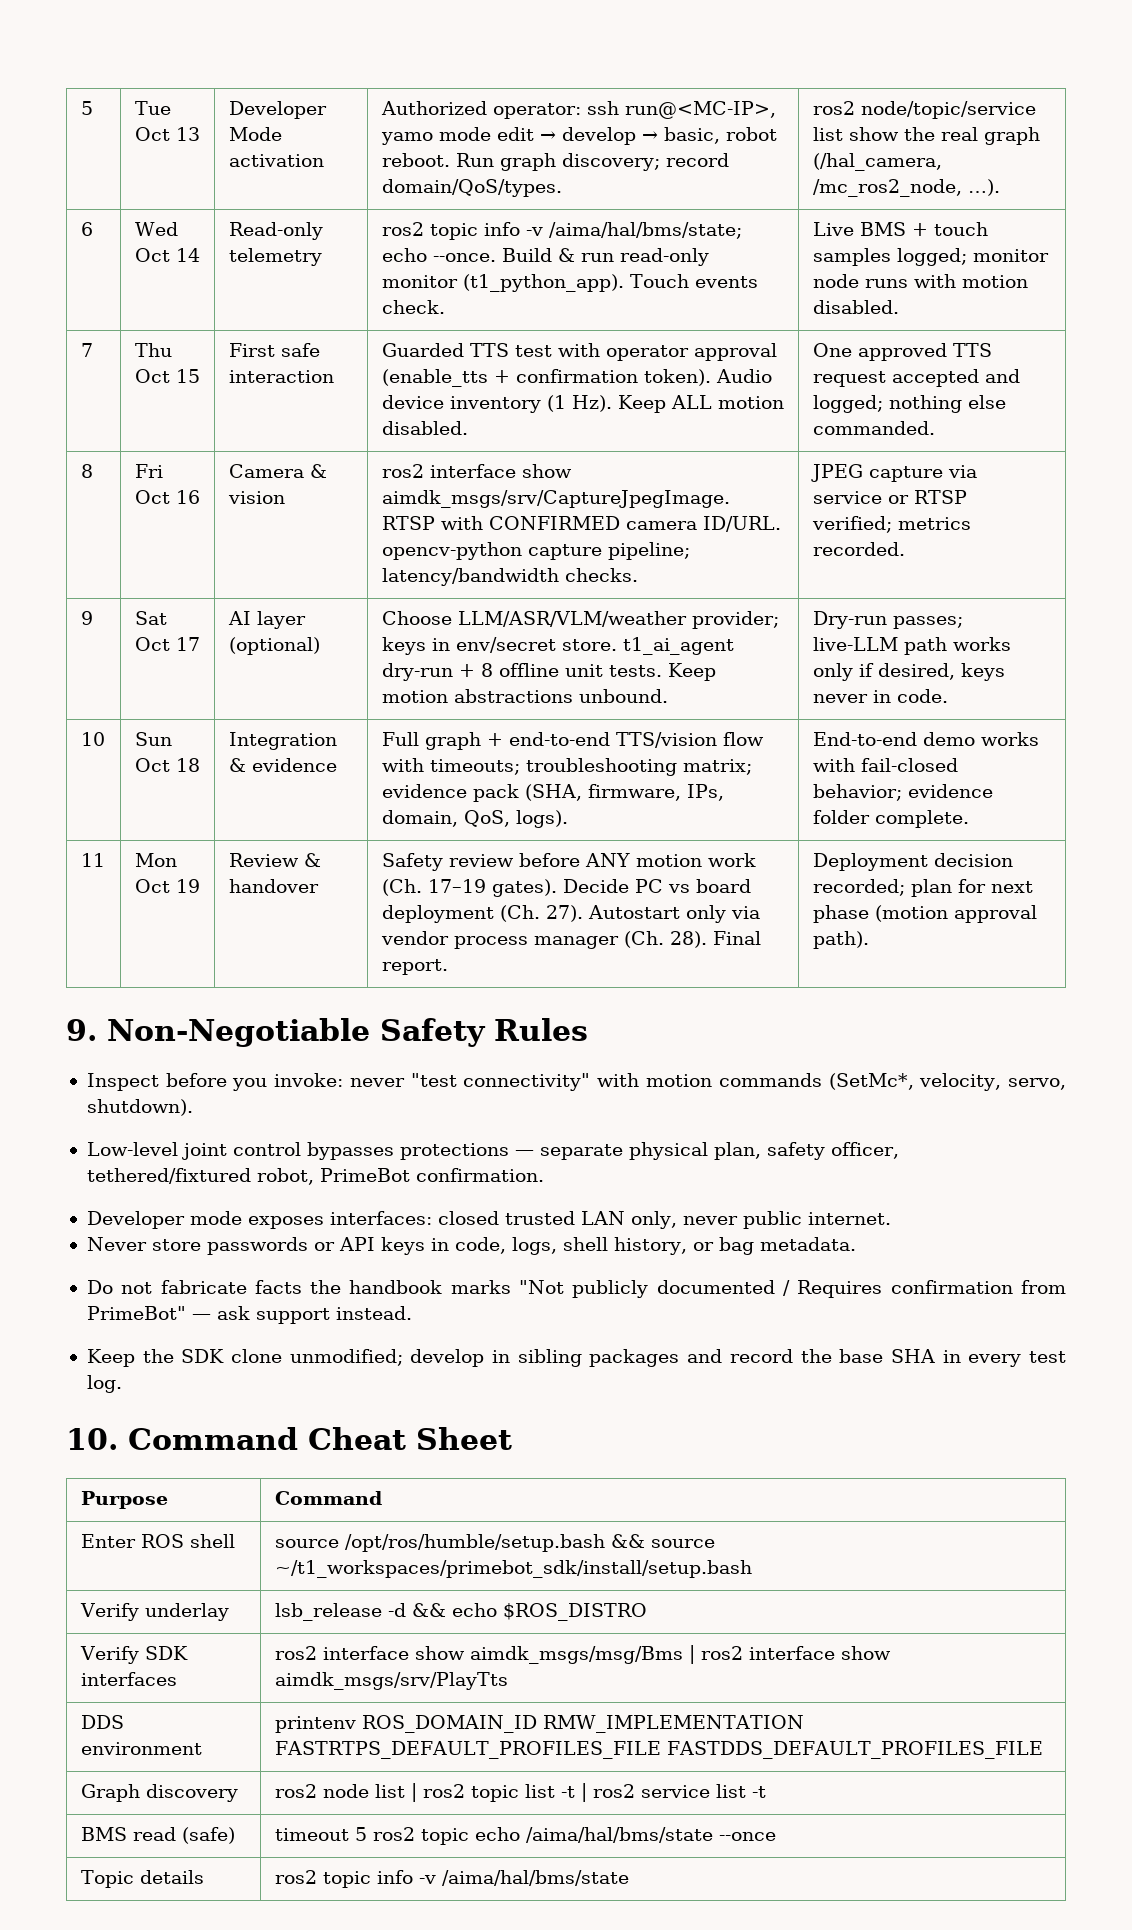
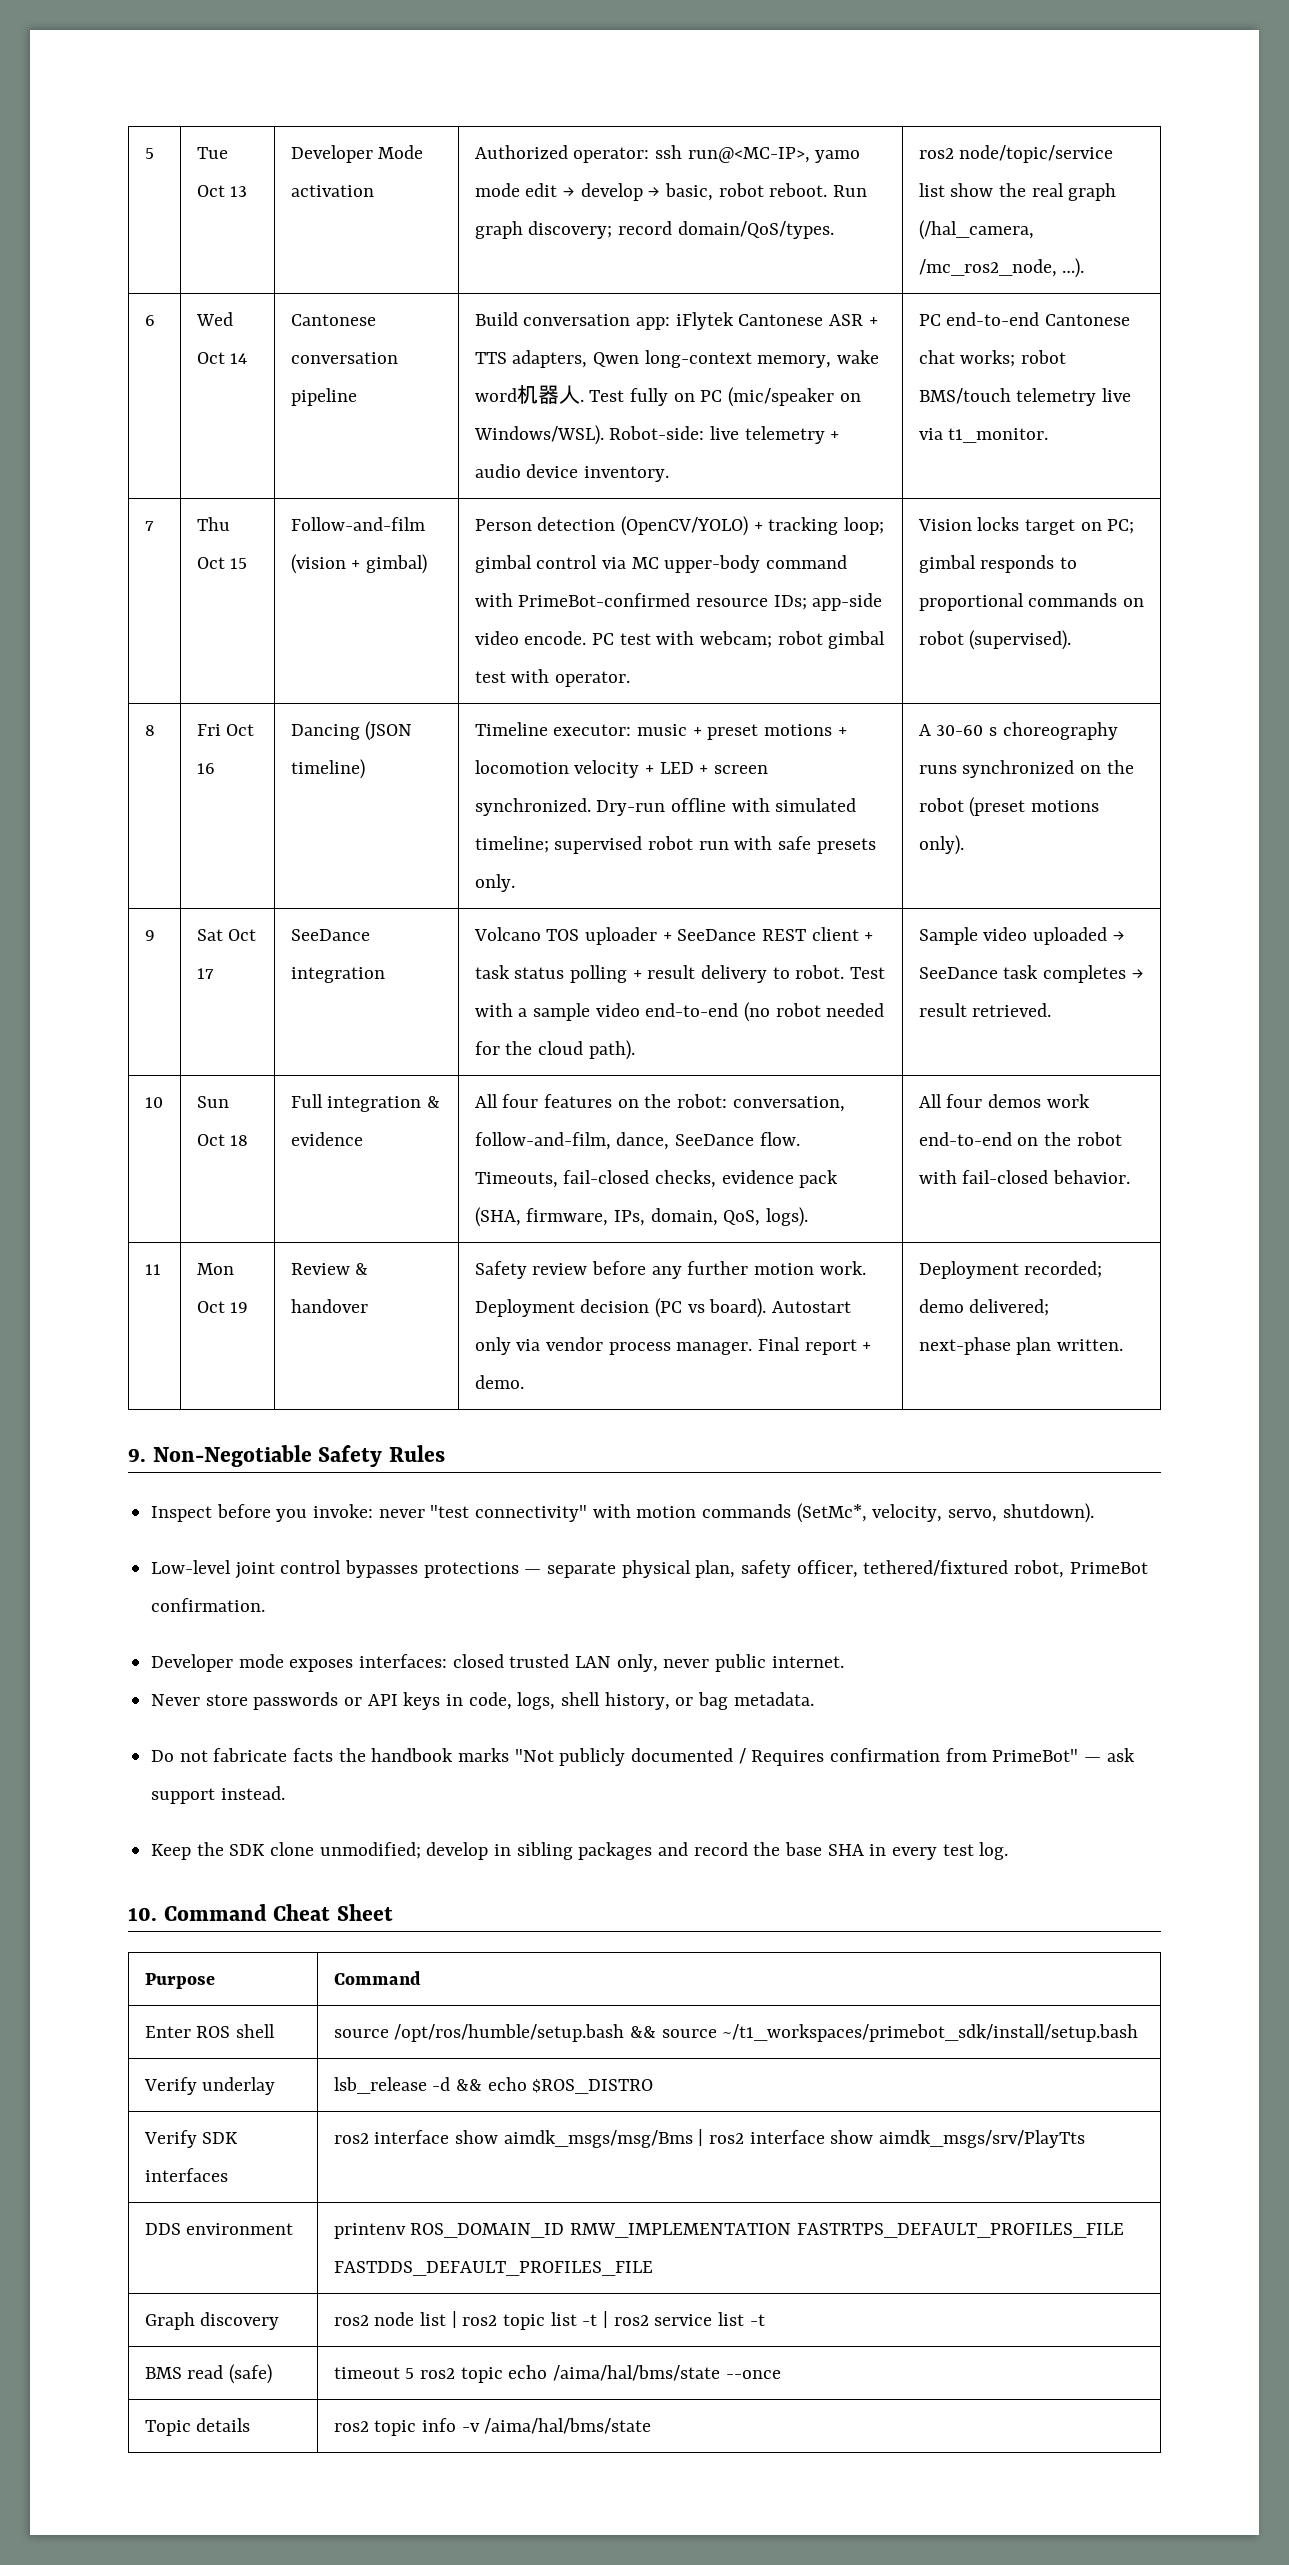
[228,222,323,240] [228,248,322,266] [381,222,742,240] [381,248,709,266] [381,274,758,292] [381,300,445,314] [812,222,988,236] [812,248,1049,266] [812,274,1028,288] [812,300,899,314] [80,343,93,357] [134,343,172,357] [134,369,200,383] [228,343,320,357] [228,370,334,383] [381,343,777,361] [381,369,772,387] [381,395,784,413] [381,421,468,435] [812,343,992,361] [812,369,1020,387] [812,395,1006,413] [812,421,935,435] [80,464,93,478] [134,464,163,478] [134,490,200,504] [228,464,327,478] [227,491,285,504] [381,464,572,478] [381,490,730,508] [381,516,781,532] [381,542,690,560] [381,568,638,586] [810,464,977,482] [812,490,967,504] [811,516,971,533] [812,542,905,556] [80,611,93,625] [134,611,167,625] [134,637,200,651] [227,611,306,629] [228,637,320,655] [381,611,779,629] [381,637,734,655] [381,663,716,681] [381,689,668,703] [812,611,963,629] [812,637,1011,655] [812,663,1005,681] [812,689,948,703] Read-only telemetry | ros2 topic info -v /aima/hal/bms/state; echo --once. Build & run read-only monitor (t1_python_app). Touch events check. | Live BMS + touch samples logged; monitor node runs with motion disabled. // 7 | Thu Oct 15 | First safe interaction | Guarded TTS test with operator approval (enable_tts + confirmation token). Audio device inventory (1 Hz). Keep ALL motion disabled. | One approved TTS request accepted and logged; nothing else commanded. // 8 | Fri Oct 16 | Camera & vision | ros2 interface show aimdk_msgs/srv/CaptureJpegImage. RTSP with CONFIRMED camera ID/URL. opencv-python capture pipeline; latency/bandwidth checks. | JPEG capture via service or RTSP verified; metrics recorded. // 9 | Sat Oct 17 | AI layer (optional) | Choose LLM/ASR/VLM/weather provider; keys in env/secret store. t1_ai_agent dry-run + 8 offline unit tests. Keep motion abstractions unbound. | Dry-run passes; live-LLM path works only if desired, keys never in code. -> [290,314,376,326] [290,352,398,364] [290,388,357,406] [474,312,878,330] [474,350,880,368] [474,385,861,407] [473,425,840,445] [474,464,669,482] [918,312,1130,326] [918,350,1066,367] [918,388,1131,406] [918,428,1049,443] [144,521,154,531] [196,517,230,531] [196,557,248,569] [290,517,425,531] [290,554,427,574] [474,516,885,536] [474,555,848,573] [474,593,883,611] [474,631,886,649] [474,669,630,687] [917,517,1135,535] [918,555,1077,573] [918,593,1144,611] [918,630,1072,650] [144,725,155,736] [196,724,255,736] [196,763,215,774] [290,721,413,741] [290,759,365,779] [474,722,847,740] [474,760,769,778] [474,798,857,816] [474,836,876,854] [474,874,515,892] [918,722,1118,740] [918,760,1134,778] [918,797,1099,817] [918,835,964,855] [144,930,155,941] [196,929,257,941] [196,968,214,979] [290,929,370,941] [290,967,385,983] [473,927,874,945] [474,965,886,983] [474,1002,885,1022] [474,1040,635,1060] [918,927,1125,945] [918,965,1144,983] [918,1003,1052,1017] Cantonese conversation pipeline | Build conversation app: iFlytek Cantonese ASR + TTS adapters, Qwen long-context memory, wake word机器人. Test fully on PC (mic/speaker on Windows/WSL). Robot-side: live telemetry + audio device inventory. | PC end-to-end Cantonese chat works; robot BMS/touch telemetry live via t1_monitor. // 7 | Thu Oct 15 | Follow-and-film (vision + gimbal) | Person detection (OpenCV/YOLO) + tracking loop; gimbal control via MC upper-body command with PrimeBot-confirmed resource IDs; app-side video encode. PC test with webcam; robot gimbal test with operator. | Vision locks target on PC; gimbal responds to proportional commands on robot (supervised). // 8 | Fri Oct 16 | Dancing (JSON timeline) | Timeline executor: music + preset motions + locomotion velocity + LED + screen synchronized. Dry-run offline with simulated timeline; supervised robot run with safe presets only. | A 30-60 s choreography runs synchronized on the robot (preset motions only). // 9 | Sat Oct 17 | SeeDance integration | Volcano TOS uploader + SeeDance REST client + task status polling + result delivery to robot. Test with a sample video end-to-end (no robot needed for the cloud path). | Sample video uploaded → SeeDance task completes → result retrieved.
[228,732,337,750] Integration -> [290,1094,422,1112] Full integration
[381,732,764,750] [381,758,752,776] Full graph + end-to-end TTS/vision flow with timeouts; troubleshooting matrix; -> [474,1094,845,1112] [474,1132,800,1150] [474,1170,716,1188] All four features on the robot: conversation, follow-and-film, dance, SeeDance flow. Timeouts, fail-closed checks,
[812,732,1039,746] [812,758,958,772] [812,784,993,801] [812,810,969,828] End-to-end demo works with fail-closed behavior; evidence folder complete. -> [918,1094,1090,1108] [918,1132,1122,1146] [918,1170,1130,1184] All four demos work end-to-end on the robot with fail-closed behavior.
[584,853,756,867] [381,879,751,897] [381,905,583,923] ANY motion work (Ch. 17–19 gates). Decide PC vs board deployment (Ch. 27). -> [651,1261,866,1279] [474,1298,767,1318] any further motion work. Deployment decision (PC vs board).
[533,931,761,949] [381,959,448,975] [812,853,1013,871] [812,879,1033,897] [812,905,1037,923] [812,931,869,949] manager (Ch. 28). Final report. | Deployment decision recorded; plan for next phase (motion approval path). -> [676,1337,872,1355] [474,1375,524,1389] [918,1261,1103,1279] [918,1299,1050,1316] [918,1337,1123,1355] manager. Final report + demo. | Deployment recorded; demo delivered; next-phase plan written.

